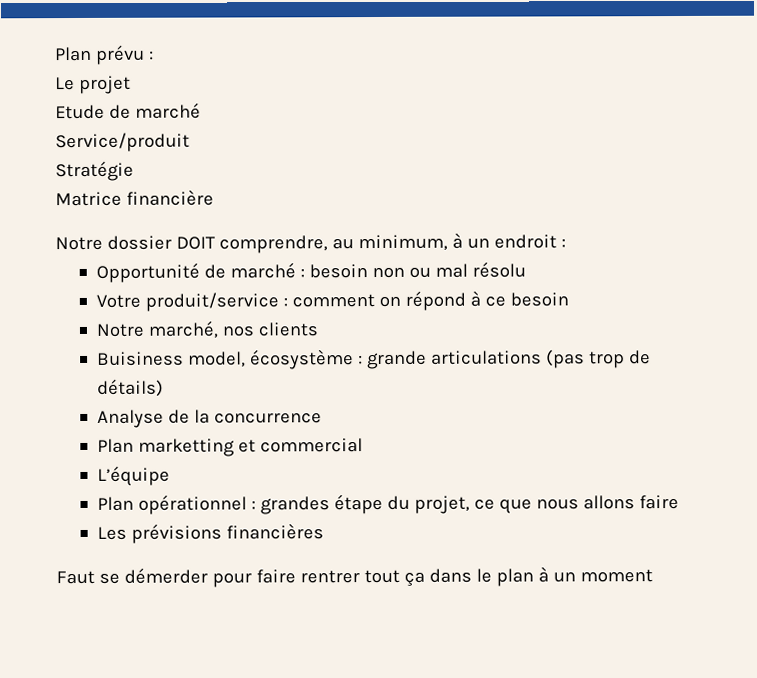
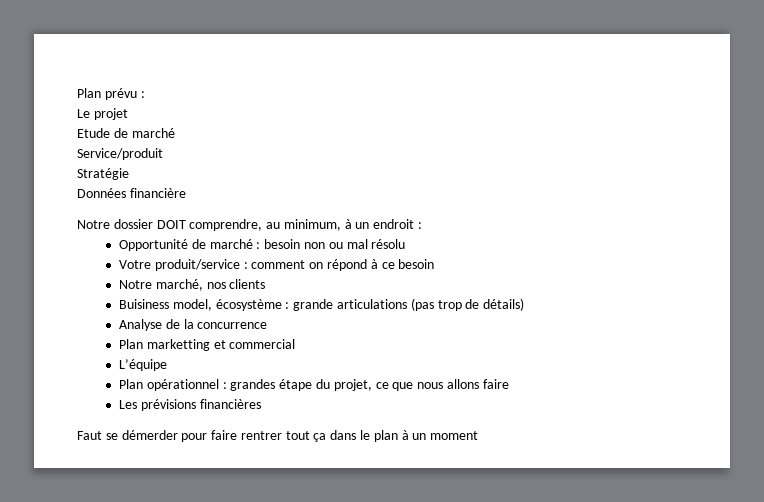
[55,191,122,207] Matrice -> [77,188,126,198] Données

